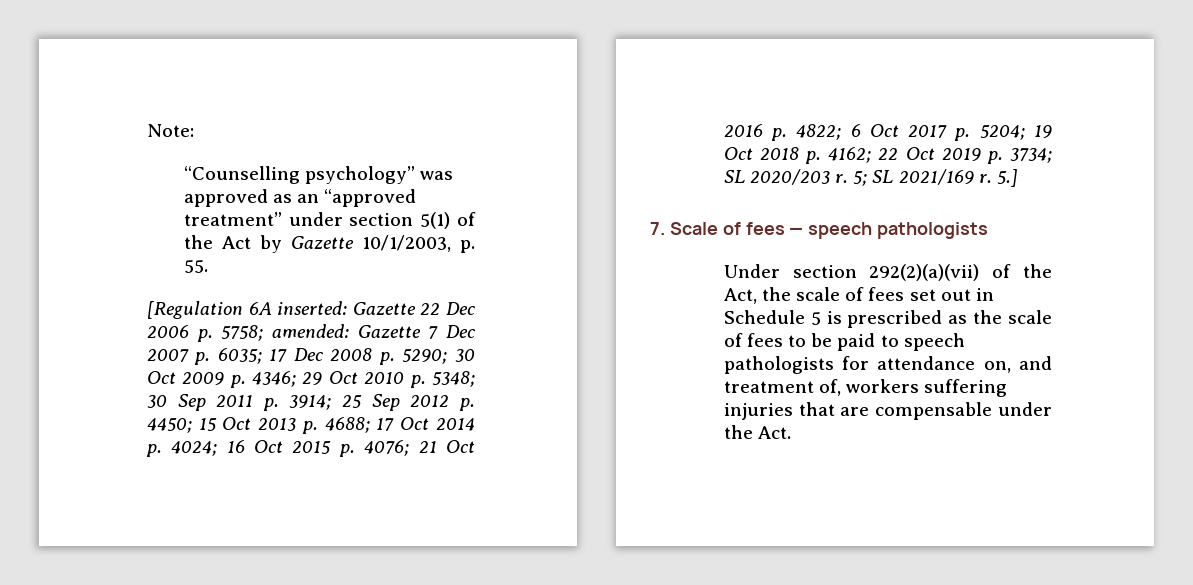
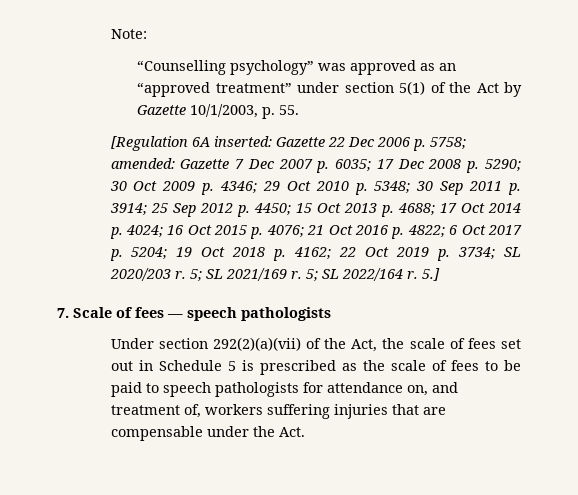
(992, 178) none -> [305,268,418,281] 5; SL 2022/164 r.

